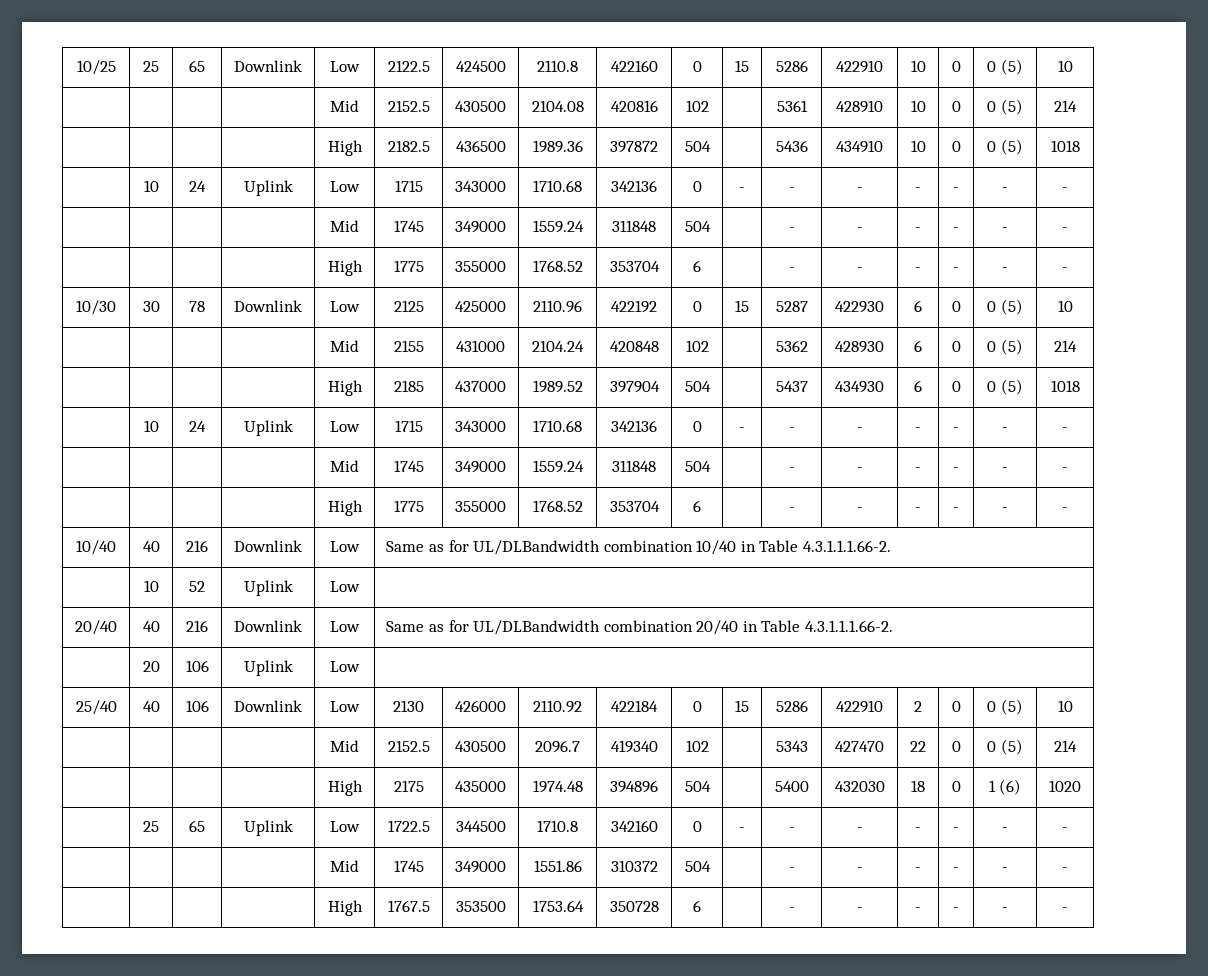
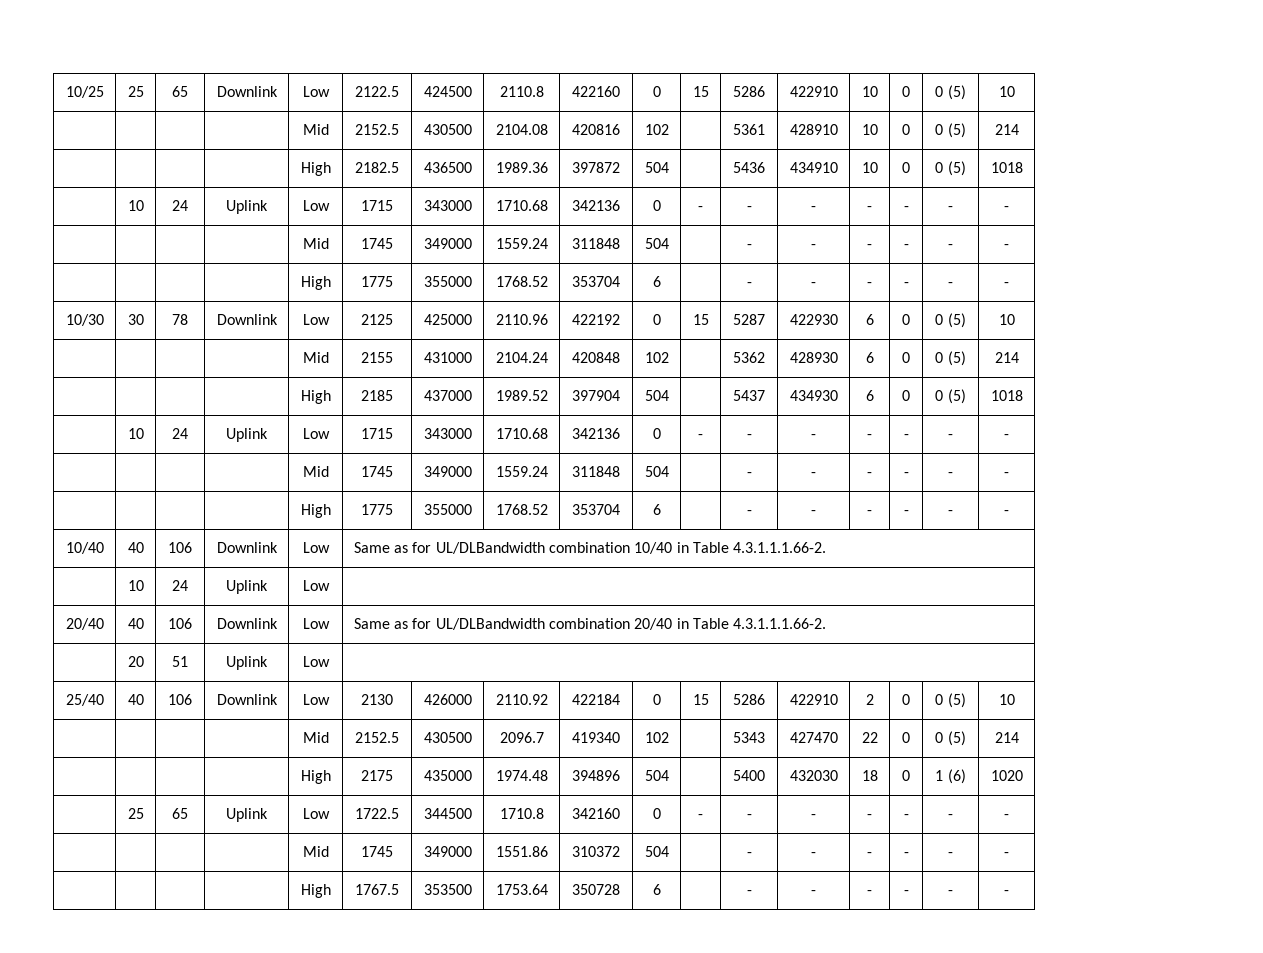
[186,540,208,552] 216 -> [168,542,192,553] 106
[189,581,205,592] 52 -> [172,580,188,591] 24
[186,620,208,632] 216 -> [168,618,192,629] 106
[185,660,209,672] 106 -> [172,656,188,667] 51

